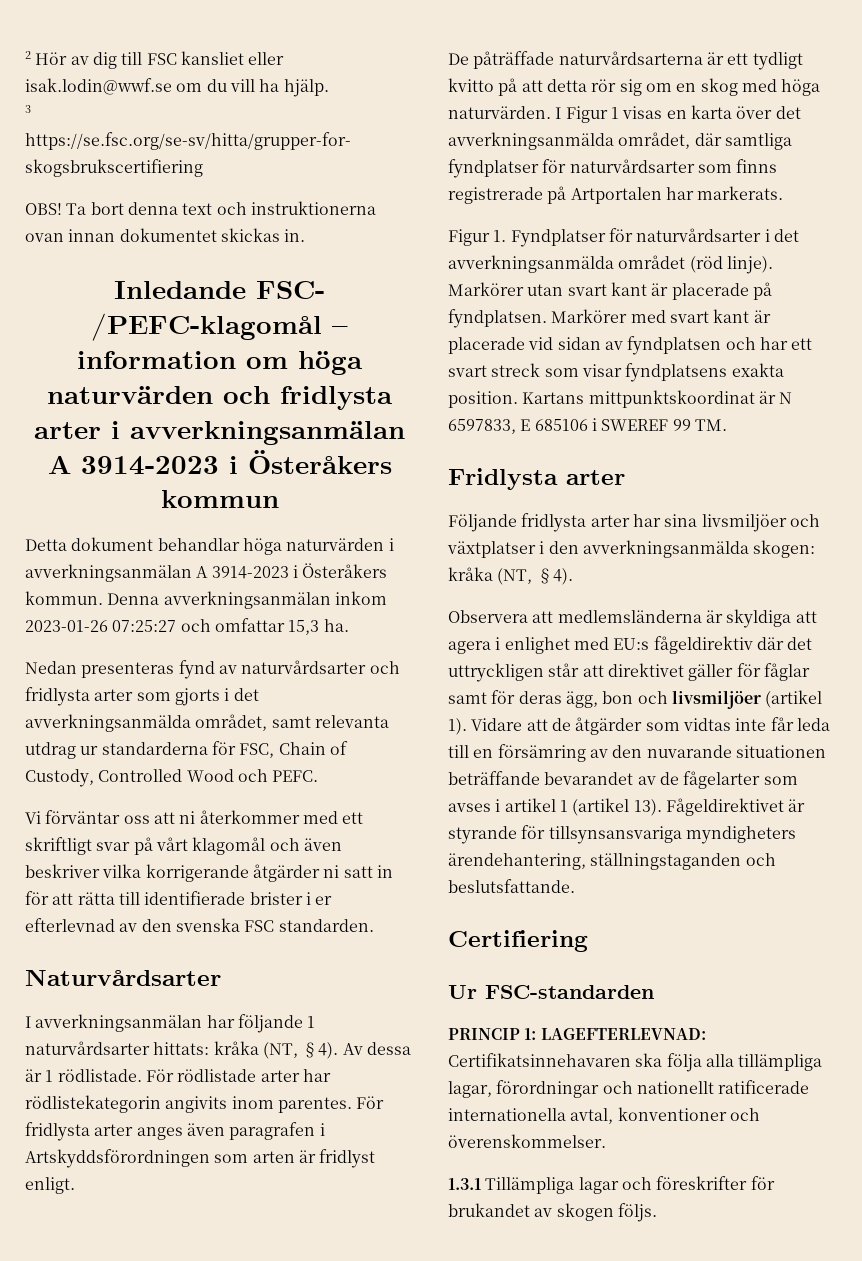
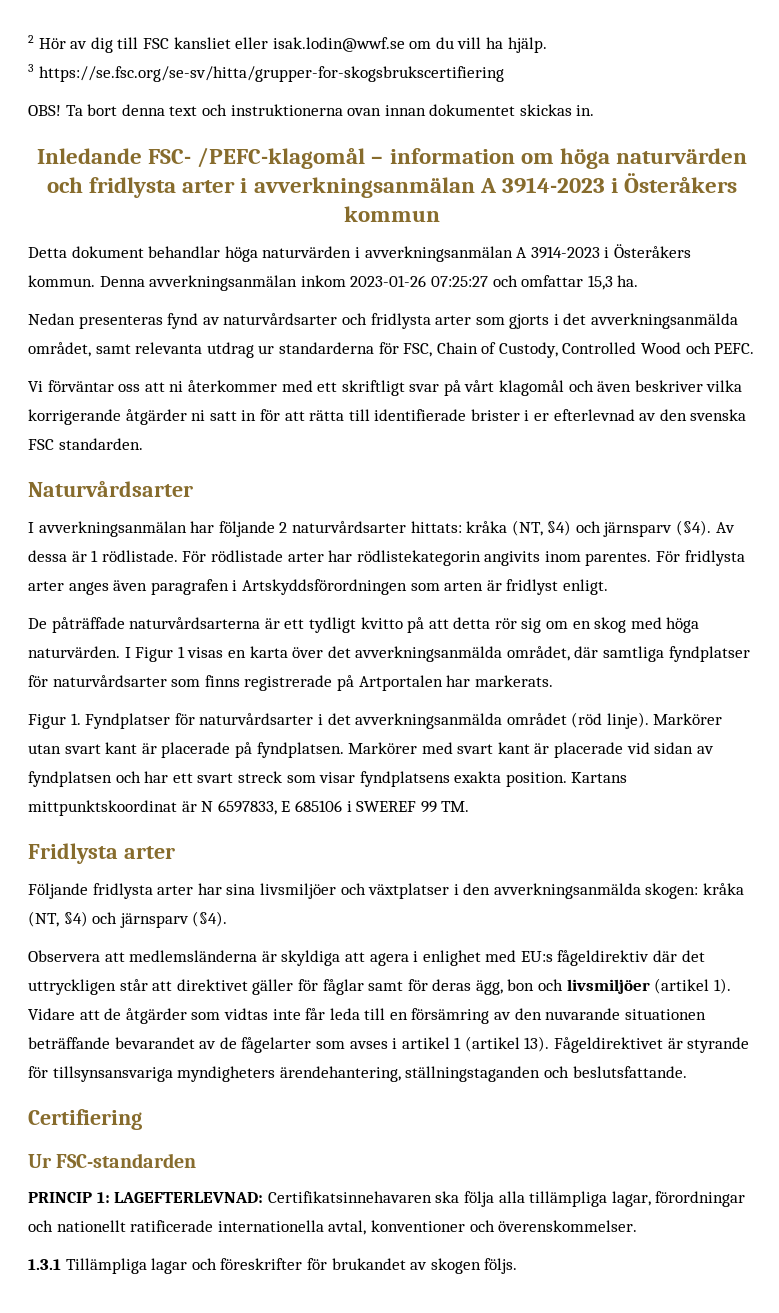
[307,1016,316,1028] 1 -> [279,522,288,533] 2
[302,1042,339,1059] §4). -> [547,520,712,537] §4) och järnsparv (§4).
[536,568,573,585] §4). -> [63,911,228,928] §4) och järnsparv (§4).

